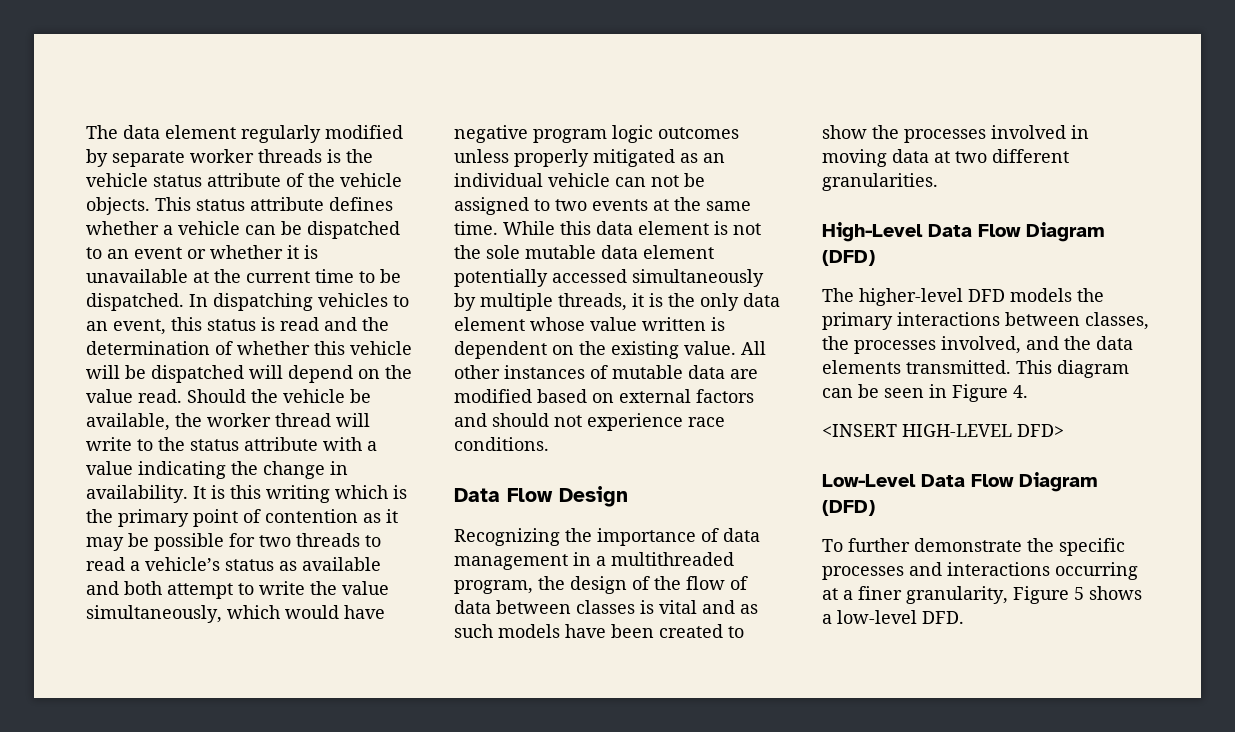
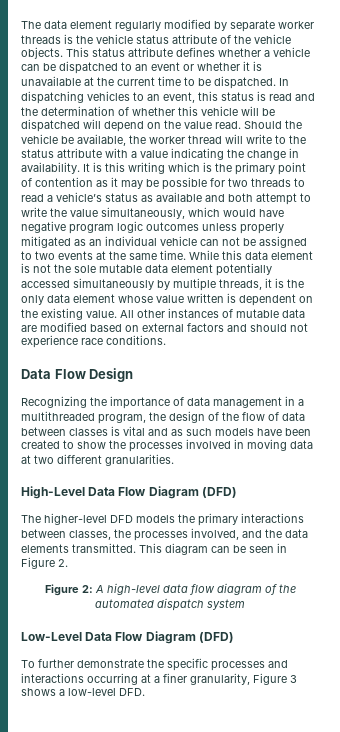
[1013,385,1028,398] [822,424,1064,437] 4. // <INSERT HIGH-LEVEL DFD> -> [58,559,68,567] [44,583,296,596] [95,598,245,611] 2. // Figure 2: A high-level data flow diagram of the automated dispatch system
[1074,587,1084,600] 5 -> [290,675,297,683] 3

